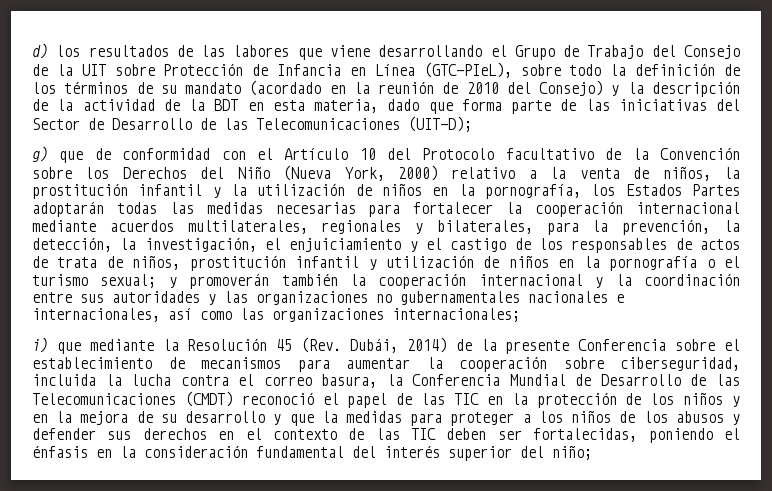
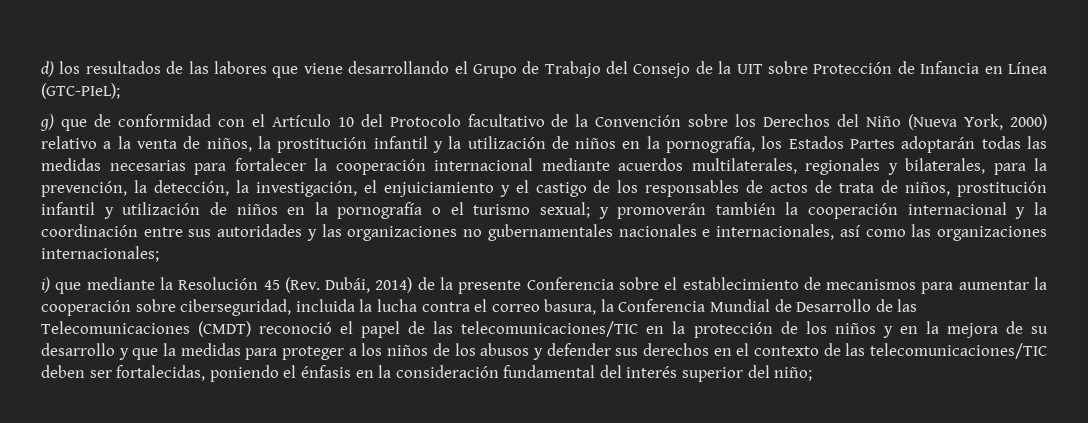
[423,62,740,78] [32,80,740,97] [32,99,740,114] [32,116,472,132] (GTC-PIeL), sobre todo la definición de los términos de su mandato (acordado en la reunión de 2010 del Consejo) y la descripción de la actividad de la BDT en esta materia, dado que forma parte de las iniciativas del Sector de Desarrollo de las Telecomunicaciones (UIT-D); -> [41,83,120,99] (GTC-PIeL);
[453,393,479,405] TIC -> [461,321,639,337] telecomunicaciones/TIC
[411,428,437,440] TIC -> [869,343,1047,359] telecomunicaciones/TIC

